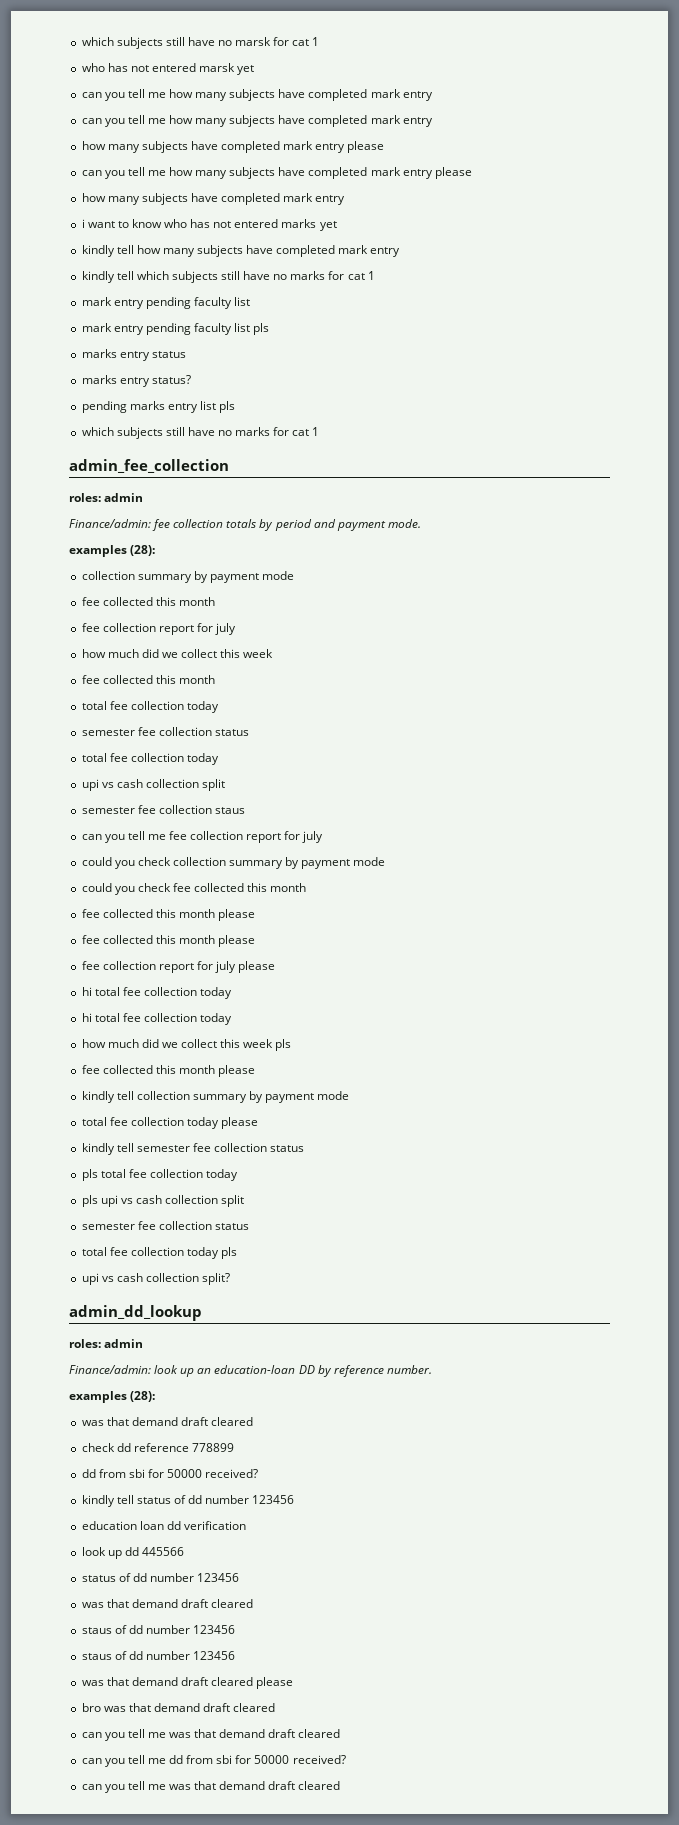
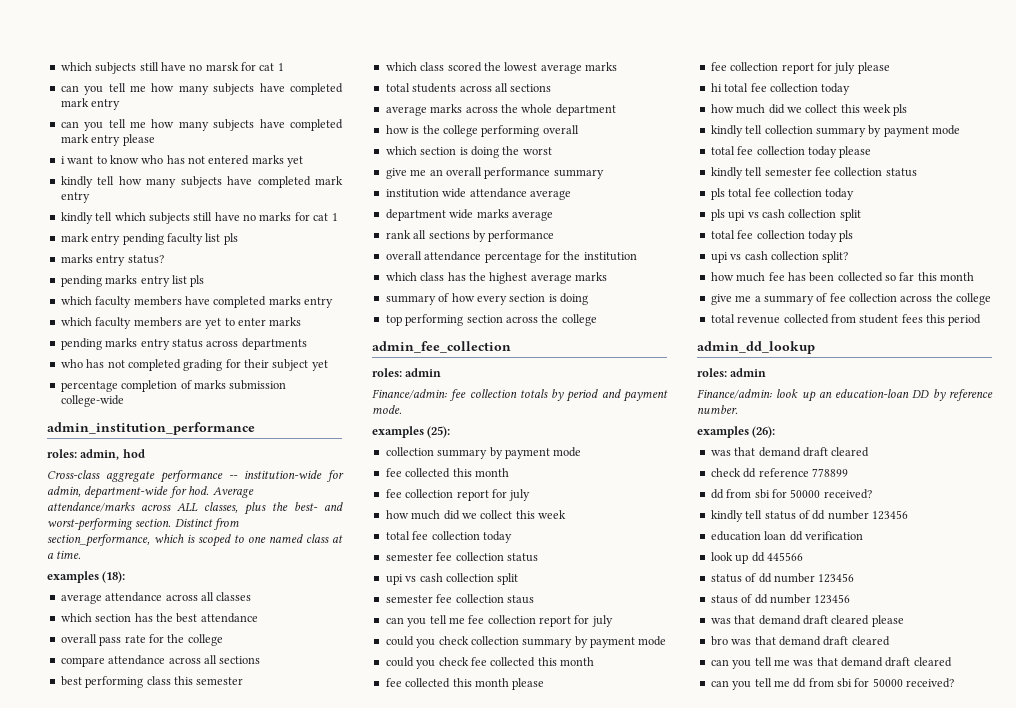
[81,63,255,75] // who has not entered marsk yet -> (284, 67) none
[81,141,385,153] [81,167,472,179] [81,193,346,205] // how many subjects have completed mark entry please // can you tell me how many subjects have completed mark entry please // how many subjects have completed mark entry -> [122,134,155,146] please
[81,323,270,335] [81,349,186,361] // mark entry pending faculty list pls // marks entry status -> [223,233,238,245] pls
[116,427,320,439] subjects still have no marks for cat 1 -> [95,296,333,308] [60,317,302,329] [60,338,307,350] [60,359,328,371] [60,380,287,392] [60,395,124,407] [47,422,255,435] [47,449,145,460] [47,470,344,483] [47,486,254,499] [47,502,343,515] [47,518,240,531] [47,534,343,547] [47,550,82,559] [47,571,126,583] [60,592,252,604] [60,613,258,623] [60,634,223,646] [60,655,261,667] [60,676,244,688] [385,62,617,74] [385,83,552,93] [385,104,616,116] [385,125,579,137] [385,146,552,158] [385,167,604,179] [385,188,571,200] [385,209,553,221] [385,230,555,242] [385,251,637,263] [385,272,607,284] [385,293,588,305] [385,314,597,326] faculty members have completed marks entry // which faculty members are yet to enter marks // pending marks entry status across departments // who has not completed grading for their subject yet // percentage completion of marks submission college-wide // admin_institution_performance // roles: admin, hod // Cross-class aggregate performance -- institution-wide for admin, department-wide for hod. Average attendance/marks across ALL classes, plus the best- and worst-performing section. Distinct from section_performance, which is scoped to one named class at a time. // examples (18): // average attendance across all classes // which section has the best attendance // overall pass rate for the college // compare attendance across all sections // best performing class this semester // which class scored the lowest average marks // total students across all sections // average marks across the whole department // how is the college performing overall // which section is doing the worst // give me an overall performance summary // institution wide attendance average // department wide marks average // rank all sections by performance // overall attendance percentage for the institution // which class has the highest average marks // summary of how every section is doing // top performing section across the college
[130,545,156,556] (28): -> [427,426,451,438] (25):
[81,675,215,684] // fee collected this month -> (566, 514) none
[81,753,219,765] // total fee collection today -> (538, 557) none
[81,935,256,947] // fee collected this month please -> (545, 684) none
[81,1013,233,1025] // hi total fee collection today -> (851, 89) none
[81,1065,256,1077] // fee collected this month please -> (908, 110) none
[81,1221,249,1230] // semester fee collection status -> (861, 215) none
(231, 1279) none -> [710,272,975,282] [710,293,992,305] [710,314,982,326] // how much fee has been collected so far this month // give me a summary of fee collection across the college // total revenue collected from student fees this period
[130,1391,156,1402] (28): -> [752,426,776,438] (26):
[81,1599,254,1608] [81,1625,236,1634] // was that demand draft cleared // staus of dd number 123456 -> (855, 578) none
[81,1781,341,1793] // can you tell me was that demand draft cleared -> (955, 683) none

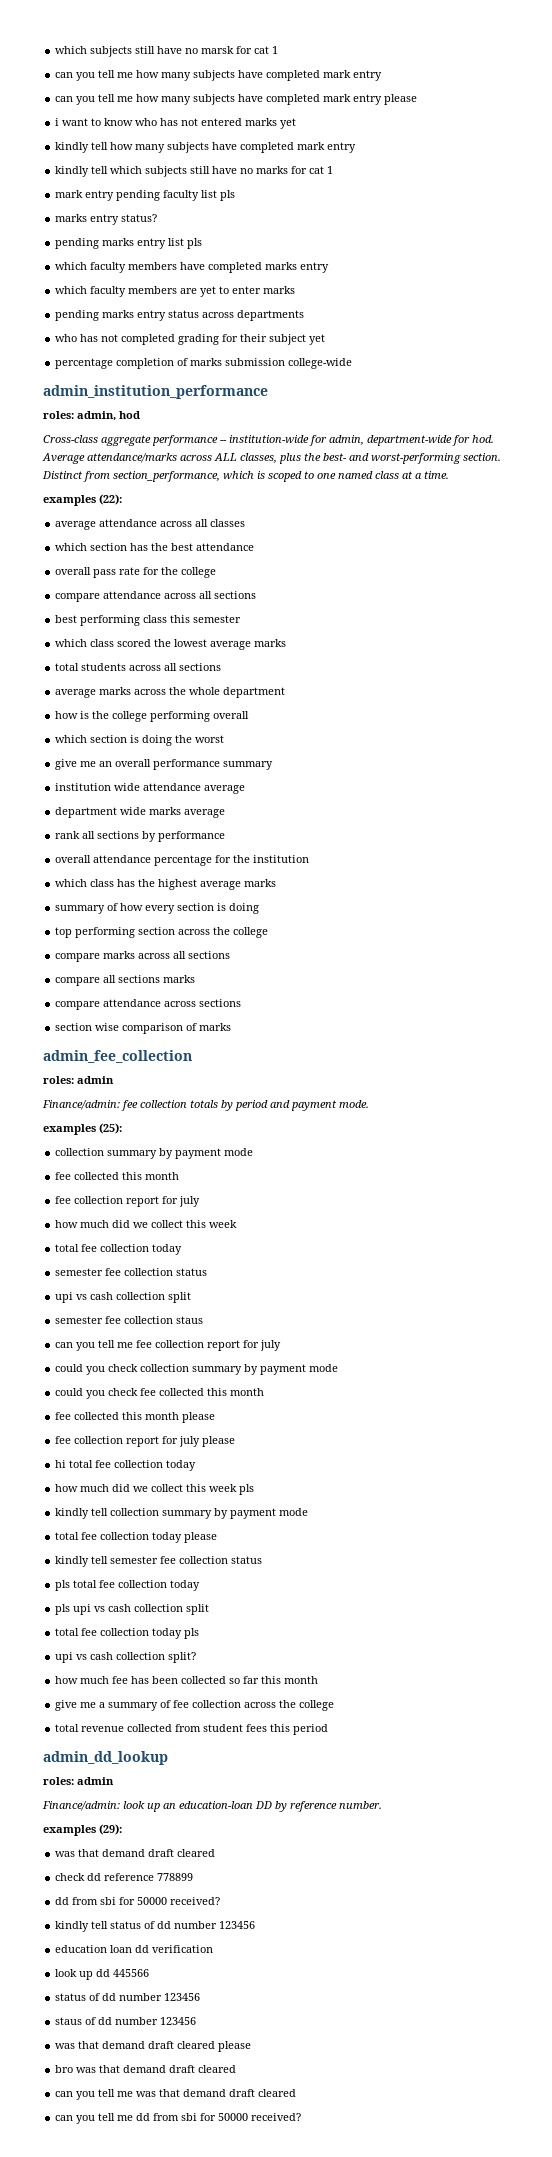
[102,571,126,583] (18): -> [99,494,122,505] (22):
(597, 320) none -> [55,951,231,962] [55,975,196,986] [55,999,242,1010] [55,1023,232,1034] // compare marks across all sections // compare all sections marks // compare attendance across sections // section wise comparison of marks
[752,426,776,438] (26): -> [99,1824,122,1835] (29):

